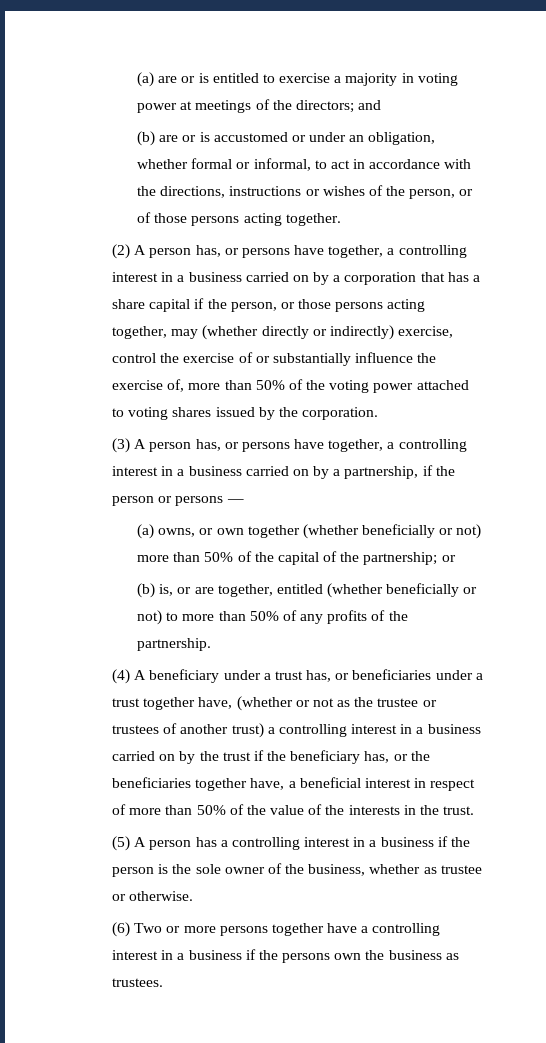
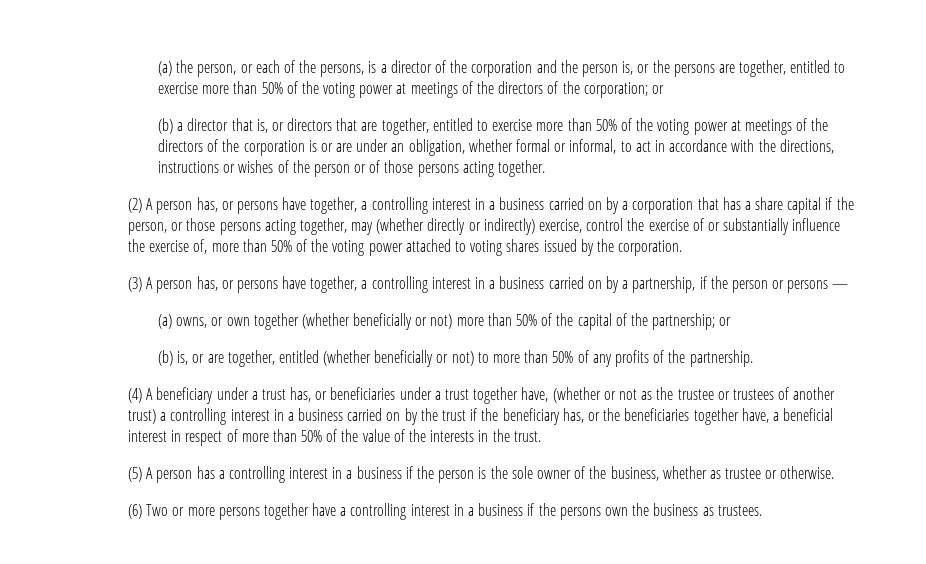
[136,72,458,87] [136,99,382,113] [136,131,306,146] (a) are or is entitled to exercise a majority in voting power at meetings of the directors; and // (b) are or is accustomed or -> [158,60,846,77] [158,81,664,98] [158,118,829,135] [158,139,353,156] (a) the person, or each of the persons, is a director of the corporation and the person is, or the persons are together, entitled to exercise more than 50% of the voting power at meetings of the directors of the corporation; or // (b) a director that is, or directors that are together, entitled to exercise more than 50% of the voting power at meetings of the directors of the corporation is or are
[409,189,456,199] person, -> [313,164,350,177] person

